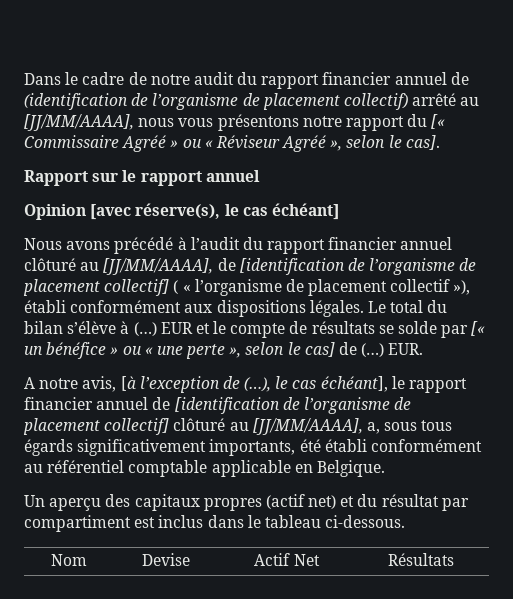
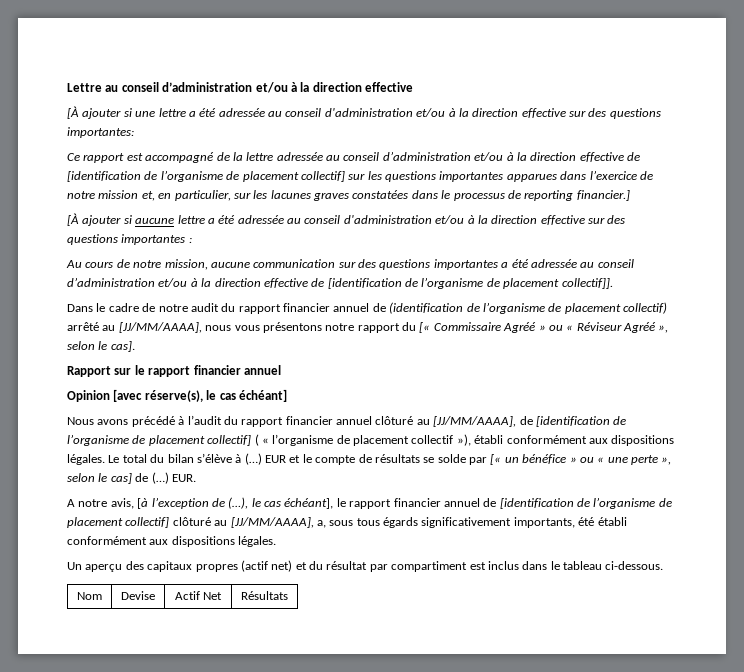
(24, 79) none -> [67,82,413,93] [67,106,661,119] [67,127,134,138] [67,151,640,163] [67,170,653,182] [67,190,630,201] [67,213,626,226] [67,234,192,245] [66,259,634,270] [67,277,613,289] Lettre au conseil d’administration et/ou à la direction effective // [À ajouter si une lettre a été adressée au conseil d'administration et/ou à la direction effective sur des questions importantes: // Ce rapport est accompagné de la lettre adressée au conseil d’administration et/ou à la direction effective de [identification de l’organisme de placement collectif] sur les questions importantes apparues dans l’exercice de notre mission et, en particulier, sur les lacunes graves constatées dans le processus de reporting financier.] // [À ajouter si aucune lettre a été adressée au conseil d'administration et/ou à la direction effective sur des questions importantes : // Au cours de notre mission, aucune communication sur des questions importantes a été adressée au conseil d’administration et/ou à la direction effective de [identification de l’organisme de placement collectif]]. //
(202, 178) none -> [193,365,241,375] financier
[24,460,385,477] au référentiel comptable applicable en Belgique. -> [149,536,277,547] aux dispositions légales.

